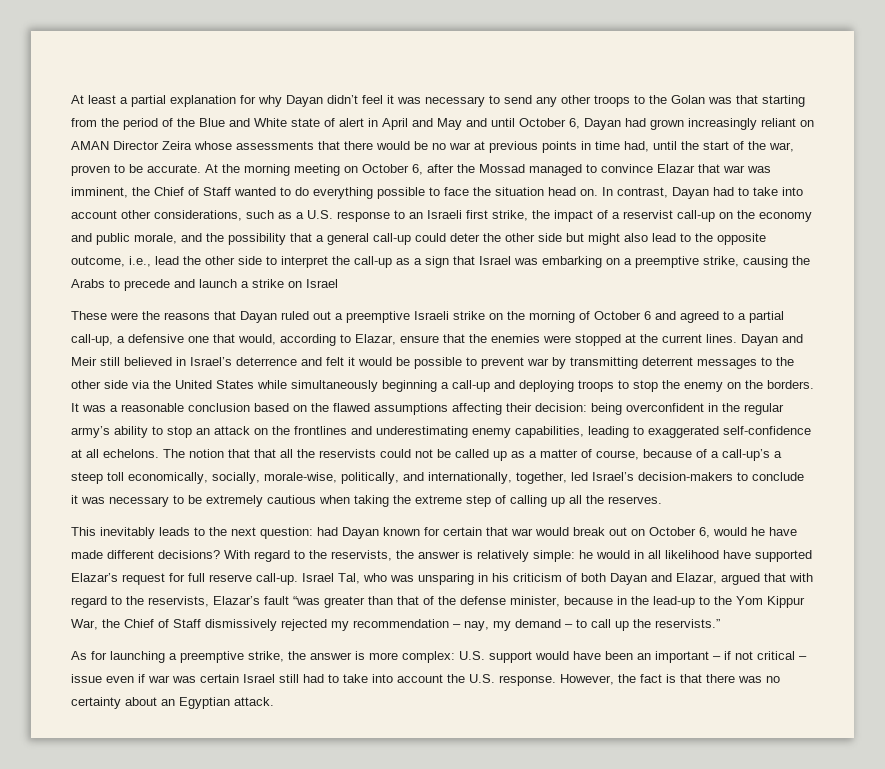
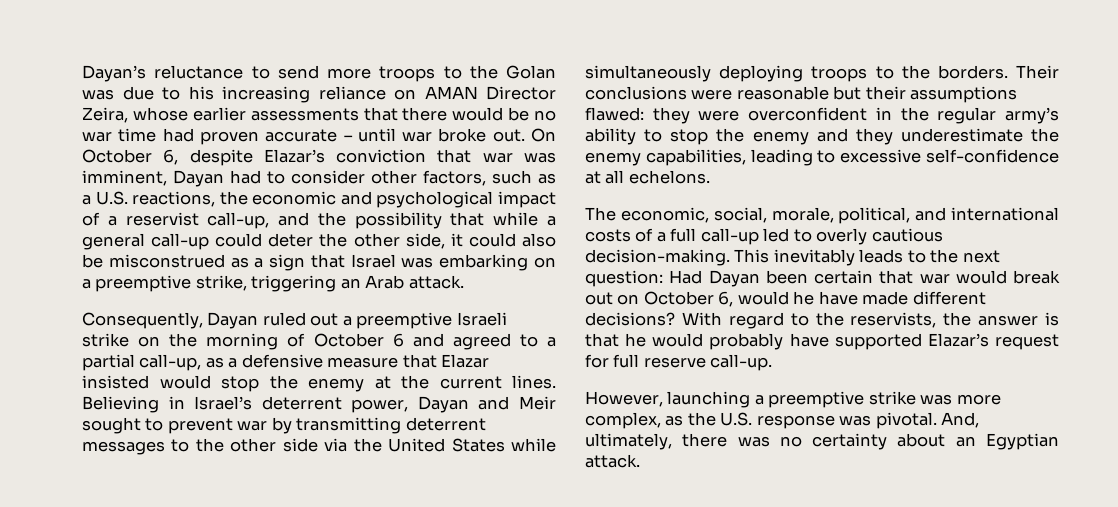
[71,95,591,107] At least a partial explanation for why Dayan didn’t feel it was necessary to send any other -> [82,65,371,82] Dayan’s reluctance to send more
[736,95,805,107] [71,118,814,130] [71,141,232,150] that starting from the period of the Blue and White state of alert in April and May and until October 6, Dayan had grown increasingly reliant on AMAN Director Zeira whose -> [122,86,556,103] [82,107,246,123] due to his increasing reliance on AMAN Director Zeira, whose earlier
[474,141,794,153] [71,164,771,176] [71,187,803,199] [71,210,812,222] [71,233,177,245] at previous points in time had, until the start of the war, proven to be accurate. At the morning meeting on October 6, after the Mossad managed to convince Elazar that war was imminent, the Chief of Staff wanted to do everything possible to face the situation head on. In contrast, Dayan had to take into account other considerations, such as a U.S. response to an Israeli first strike, the impact of a reservist call-up on the economy and public morale, -> [118,128,556,145] [82,149,556,166] [82,170,556,187] [82,191,556,208] [82,212,270,229] time had proven accurate – until war broke out. On October 6, despite Elazar’s conviction that war was imminent, Dayan had to consider other factors, such as a U.S. reactions, the economic and psychological impact of a reservist call-up,
(312, 237) none -> [493,212,539,226] while
[538,233,766,245] [71,256,392,268] side but might also lead to the opposite outcome, i.e., lead the other side to interpret the call-up -> [405,233,556,249] [82,254,225,268] side, it could also be misconstrued
[743,256,810,268] [71,279,338,291] [71,311,236,320] causing the Arabs to precede and launch a strike on Israel // These were the reasons that -> [251,275,464,292] [82,312,203,329] triggering an Arab attack. // Consequently,
(113, 340) none -> [205,357,224,368] as
[188,334,803,346] [71,357,462,369] one that would, according to Elazar, ensure that the enemies were stopped at the current lines. Dayan and Meir still believed in Israel’s deterrence and felt it would be possible -> [327,354,490,368] [82,375,556,392] [82,396,556,413] [82,417,141,434] measure that Elazar insisted would stop the enemy at the current lines. Believing in Israel’s deterrent power, Dayan and Meir sought
[382,380,814,392] [71,403,622,415] beginning a call-up and deploying troops to stop the enemy on the borders. It was a reasonable conclusion based on the flawed assumptions affecting their decision: being -> [719,65,1059,82] [585,86,1018,103] [585,107,740,124] deploying troops to the borders. Their conclusions were reasonable but their assumptions flawed: they were
[196,426,468,438] an attack on the frontlines and underestimating -> [716,128,1059,145] the enemy and they underestimate the
[648,426,719,438] exaggerated -> [840,149,922,163] excessive
[163,449,782,461] [71,472,804,484] [71,495,662,507] The notion that that all the reservists could not be called up as a matter of course, because of a call-up’s a steep toll economically, socially, morale-wise, politically, and internationally, together, led Israel’s decision-makers to conclude it was necessary to be extremely cautious when taking the extreme step of calling up all the reserves. // -> [585,207,1059,224] [585,228,943,245] [585,249,730,266] // The economic, social, morale, political, and international costs of a full call-up led to overly cautious decision-making.
[317,527,440,539] had Dayan known for -> [669,270,808,287] Had Dayan been
[477,550,719,562] relatively simple: he would in all likelihood -> [585,333,784,350] that he would probably
[302,573,813,585] [71,596,805,608] [71,619,720,631] [71,651,807,663] [71,674,702,686] Israel Tal, who was unsparing in his criticism of both Dayan and Elazar, argued that with regard to the reservists, Elazar’s fault “was greater than that of the defense minister, because in the lead-up to the Yom Kippur War, the Chief of Staff dismissively rejected my recommendation – nay, my demand – to call up the reservists.” // As for launching a preemptive strike, the answer is more complex: U.S. support would have been an important – if not critical – issue even if war was certain Israel still had to take into account the U.S. response. However, the fact is that -> [585,391,1001,408] [585,412,980,429] [585,433,672,450] // However, launching a preemptive strike was more complex, as the U.S. response was pivotal. And, ultimately,

